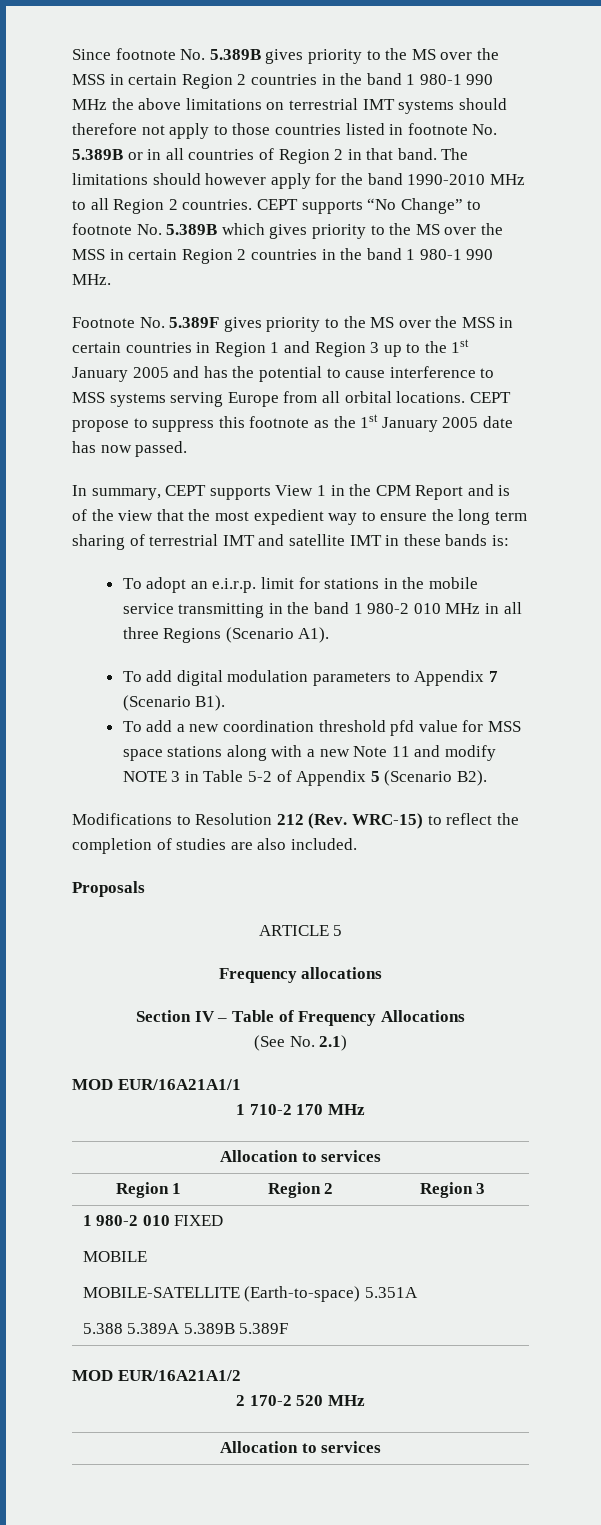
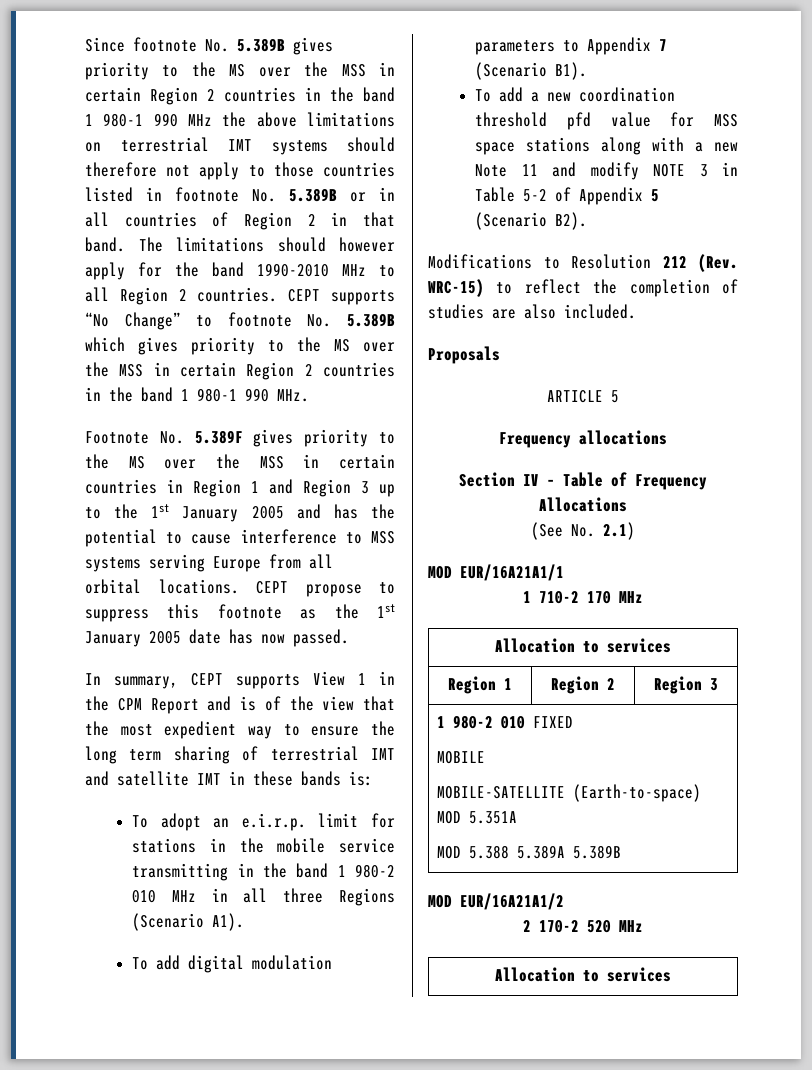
(361, 1294) none -> [436,811,461,824] MOD
(418, 1292) none -> [436,846,461,859] MOD
[239,1323,289,1334] 5.389F -> (621, 852) none

